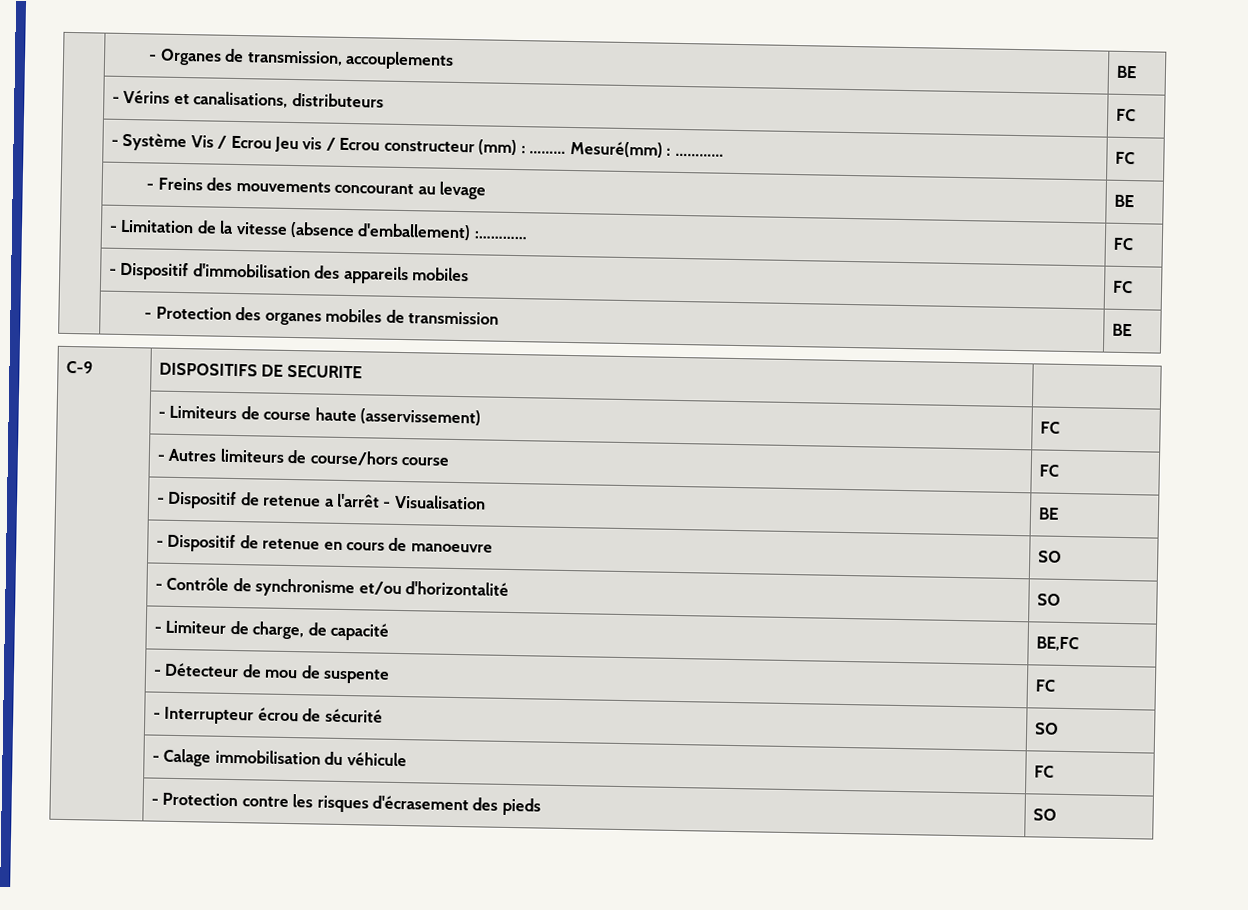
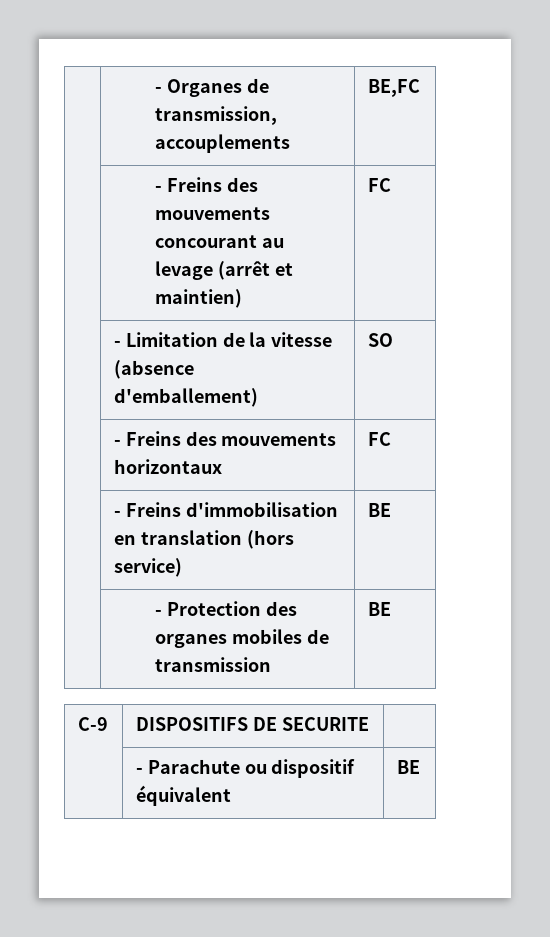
[1115,65,1137,79] [111,89,384,108] [1115,108,1136,122] [110,132,724,158] [1114,151,1135,165] BE // | - Vérins et canalisations, distributeurs | FC // | - Système Vis / Ecrou Jeu vis / Ecrou constructeur (mm) : ……… Mesuré(mm) : ………… | FC -> [367,79,420,97] BE,FC
[1113,194,1134,208] | BE -> [218,261,294,280] [155,289,243,308] [367,178,391,192] (arrêt et maintien) | FC
[473,230,528,240] [1112,237,1133,251] [108,261,469,285] [1111,280,1133,294] :………… | FC // | - Dispositif d'immobilisation des appareils mobiles | FC -> [367,333,393,347] [113,431,337,446] [113,459,222,474] [367,432,391,446] [113,502,338,517] [113,530,294,549] [113,558,182,577] [367,503,391,517] | SO // | - Freins des mouvements horizontaux | FC // | - Freins d'immobilisation en translation (hors service) | BE
[169,405,481,426] [1039,421,1060,434] [156,448,449,466] [1038,464,1059,477] [156,490,486,510] [1037,507,1059,520] [155,533,493,553] [1037,550,1062,563] [154,576,509,598] [1036,593,1061,606] [153,620,389,641] [1035,636,1079,652] [152,662,390,684] [1034,679,1056,692] [152,706,383,725] [1034,722,1059,735] [151,748,407,767] [1033,765,1054,778] [150,792,541,816] [1032,808,1057,821] Limiteurs de course haute (asservissement) | FC // | - Autres limiteurs de course/hors course | FC // | - Dispositif de retenue a l'arrêt - Visualisation | BE // | - Dispositif de retenue en cours de manoeuvre | SO // | - Contrôle de synchronisme et/ou d'horizontalité | SO // | - Limiteur de charge, de capacité | BE,FC // | - Détecteur de mou de suspente | FC // | - Interrupteur écrou de sécurité | SO // | - Calage immobilisation du véhicule | FC // | - Protection contre les risques d'écrasement des pieds | SO -> [147,759,356,778] [135,785,231,806] [396,760,420,774] Parachute ou dispositif équivalent | BE

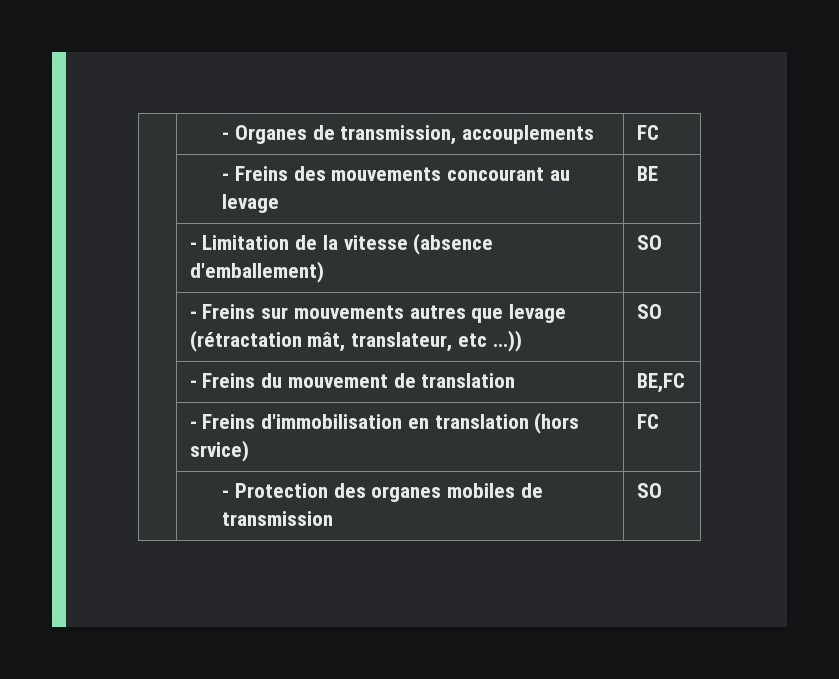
[367,79,420,97] BE,FC -> [636,125,659,140] FC
[218,261,294,280] [155,289,243,308] [367,178,391,192] (arrêt et maintien) | FC -> [636,166,658,181] | BE
[185,431,337,446] [113,459,222,474] [367,432,391,446] des mouvements horizontaux | FC -> [261,304,566,323] [189,330,522,352] [636,304,662,319] [189,373,516,388] [636,373,685,393] sur mouvements autres que levage (rétractation mât, translateur, etc ...)) | SO // | - Freins du mouvement de translation | BE,FC
[113,558,182,577] [367,503,391,517] service) | BE -> [189,440,249,462] [636,414,659,429] srvice) | FC
[367,602,391,616] [77,717,108,731] [135,717,369,731] [135,759,356,778] [135,785,231,806] [396,760,420,774] BE // C-9 | DISPOSITIFS DE SECURITE | // | - Parachute ou dispositif équivalent | BE -> [636,483,662,498] SO

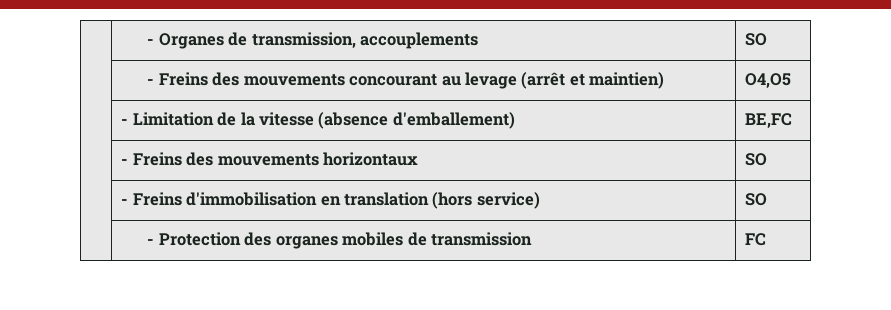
[636,125,659,140] FC -> [745,33,768,46] SO
[636,166,658,181] | BE -> [521,72,665,89] [745,73,792,88] (arrêt et maintien) | O4,O5
[636,235,662,250] [189,304,566,323] [189,330,522,352] [636,304,662,319] [189,373,516,388] [636,373,685,393] SO // | - Freins sur mouvements autres que levage (rétractation mât, translateur, etc ...)) | SO // | - Freins du mouvement de translation | BE,FC -> [745,113,793,128] [121,152,419,166] [745,153,768,166] BE,FC // | - Freins des mouvements horizontaux | SO
[189,440,249,462] [636,414,659,429] srvice) | FC -> [476,192,540,209] [745,193,768,206] service) | SO
[636,483,662,498] SO -> [745,233,767,246] FC

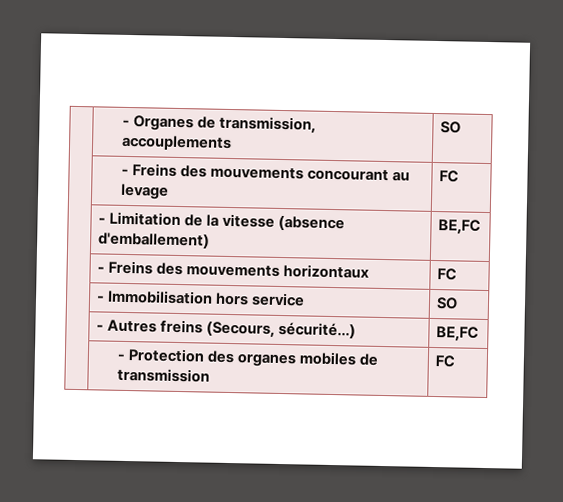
[521,72,665,89] [745,73,792,88] (arrêt et maintien) | O4,O5 -> [439,170,460,183] | FC
[745,153,768,166] [121,192,540,209] [745,193,768,206] SO // | - Freins d'immobilisation en translation (hors service) | SO -> [437,268,458,281] [96,289,306,307] [436,297,459,310] [96,319,357,339] [436,326,480,342] FC // | - Immobilisation hors service | SO // | - Autres freins (Secours, sécurité...) | BE,FC

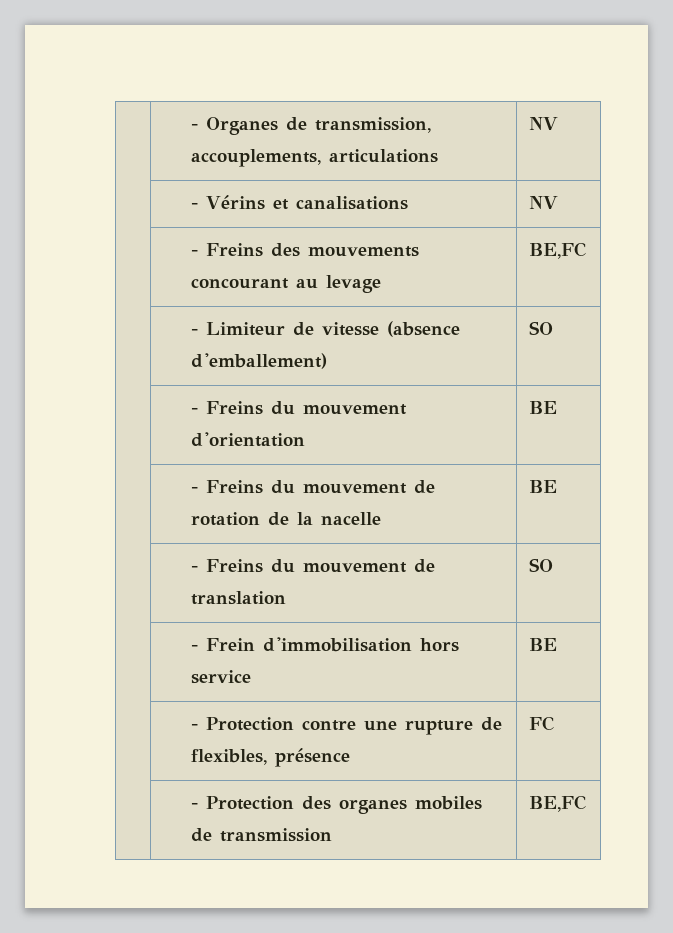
[121,134,233,152] [440,121,462,134] accouplements | SO -> [190,149,438,167] [528,117,558,130] [190,195,408,210] [528,196,558,209] accouplements, articulations | NV // | - Vérins et canalisations | NV
[439,170,460,183] [98,211,346,232] [98,231,211,249] [438,219,482,235] [97,260,370,279] [437,268,458,281] [96,289,306,307] [436,297,459,310] [96,319,357,339] [436,326,480,342] FC // | - Limitation de la vitesse (absence d'emballement) | BE,FC // | - Freins des mouvements horizontaux | FC // | - Immobilisation hors service | SO // | - Autres freins (Secours, sécurité...) | BE,FC -> [528,242,586,259] [190,321,460,337] [190,353,327,369] [528,321,553,335] [190,401,407,415] [190,432,305,447] [528,401,557,414] [190,480,435,494] [190,512,381,526] [528,480,557,493] [190,559,435,573] [190,591,286,605] [528,558,553,572] [190,637,459,652] [190,670,251,684] [528,638,557,651] [190,717,502,735] [190,748,350,767] [528,716,554,731] BE,FC // | - Limiteur de vitesse (absence d'emballement) | SO // | - Freins du mouvement d'orientation | BE // | - Freins du mouvement de rotation de la nacelle | BE // | - Freins du mouvement de translation | SO // | - Frein d'immobilisation hors service | BE // | - Protection contre une rupture de flexibles, présence | FC
[435,355,456,368] FC -> [528,795,586,812] BE,FC

